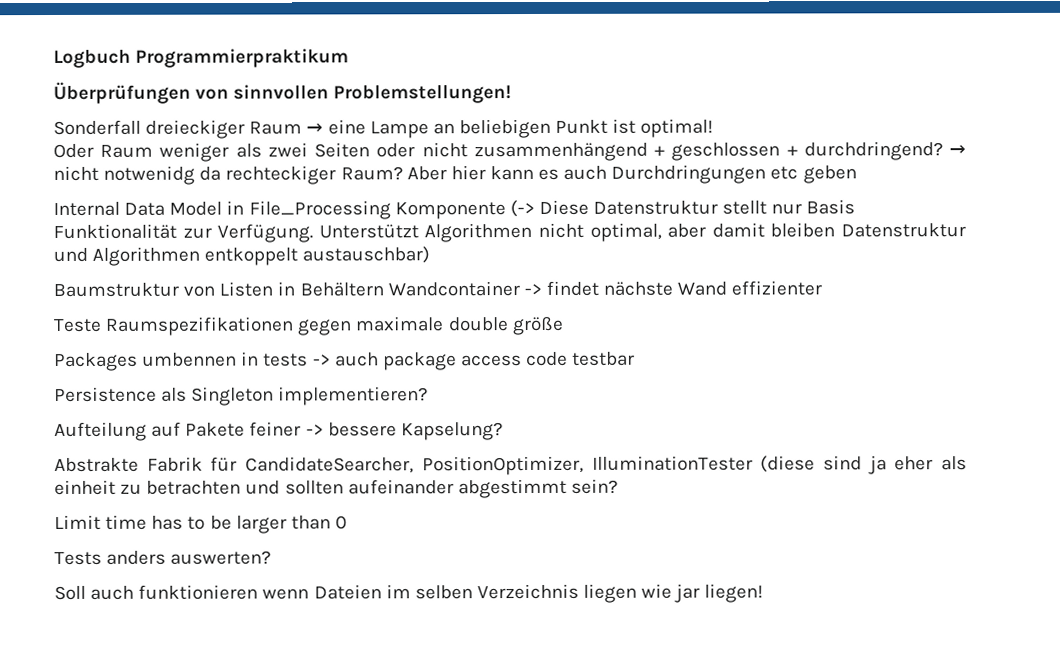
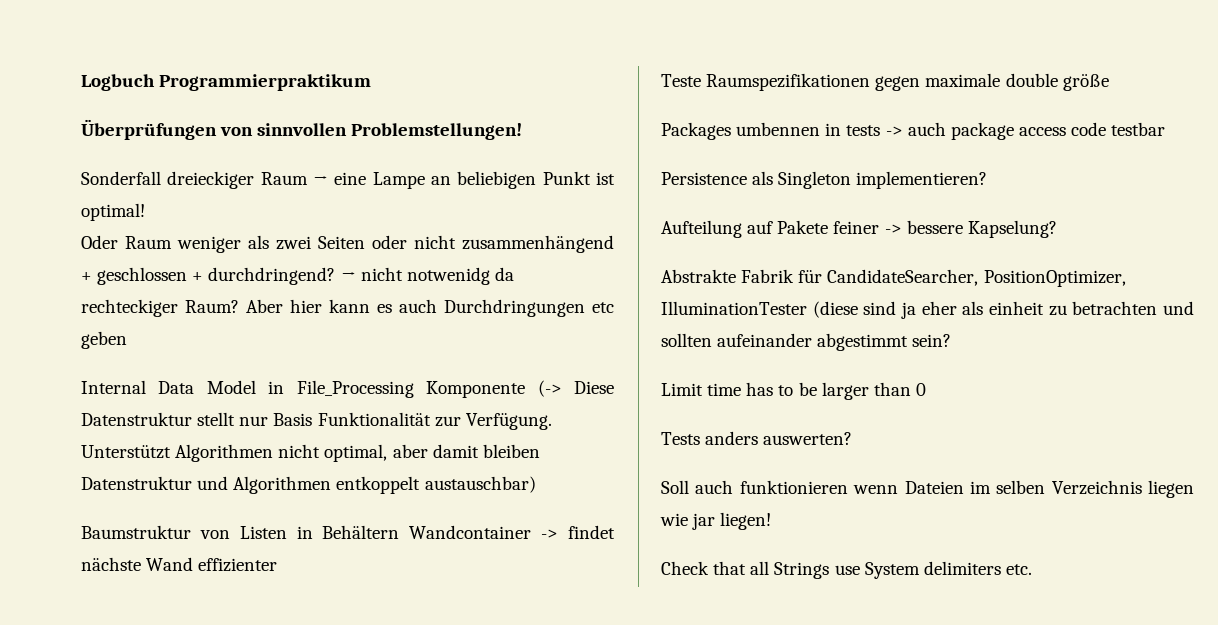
(764, 593) none -> [661,561,1032,579] // Check that all Strings use System delimiters etc.

